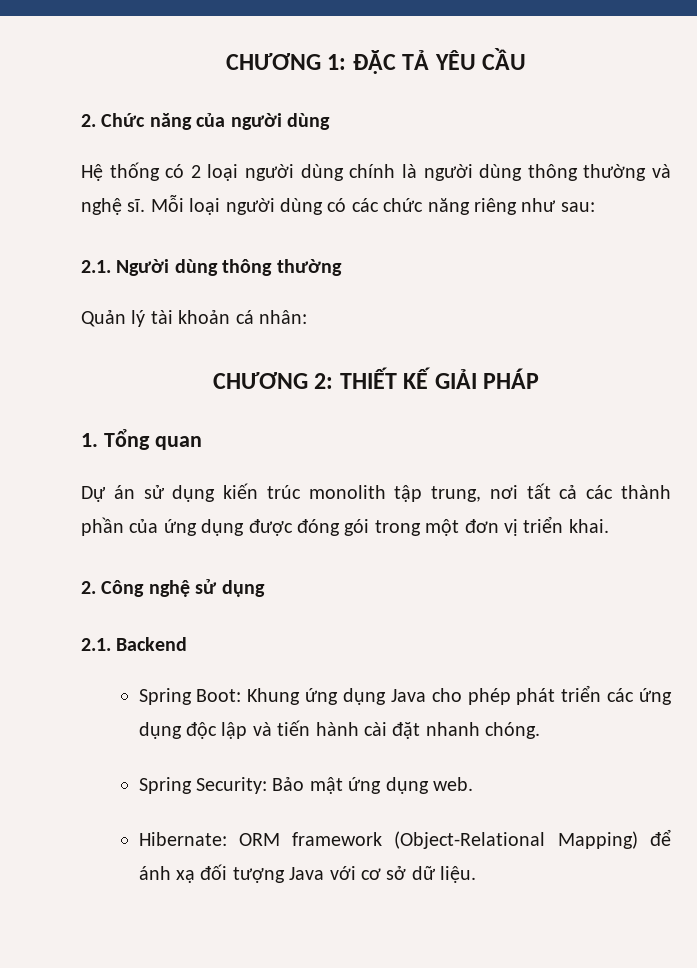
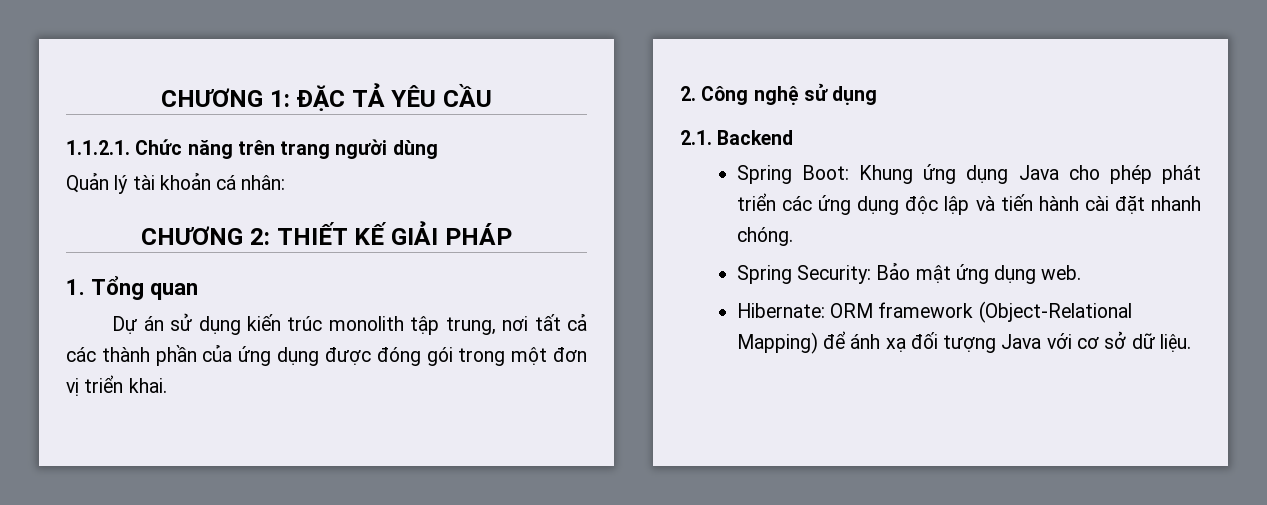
[81,114,96,127] 2. -> [66,140,130,155] 1.1.2.1.
[196,113,330,130] [81,162,671,181] [81,195,595,215] [81,259,342,276] của người dùng // Hệ thống có 2 loại người dùng chính là người dùng thông thường và nghệ sĩ. Mỗi loại người dùng có các chức năng riêng như sau: // 2.1. Người dùng thông thường -> [237,139,438,159] trên trang người dùng

